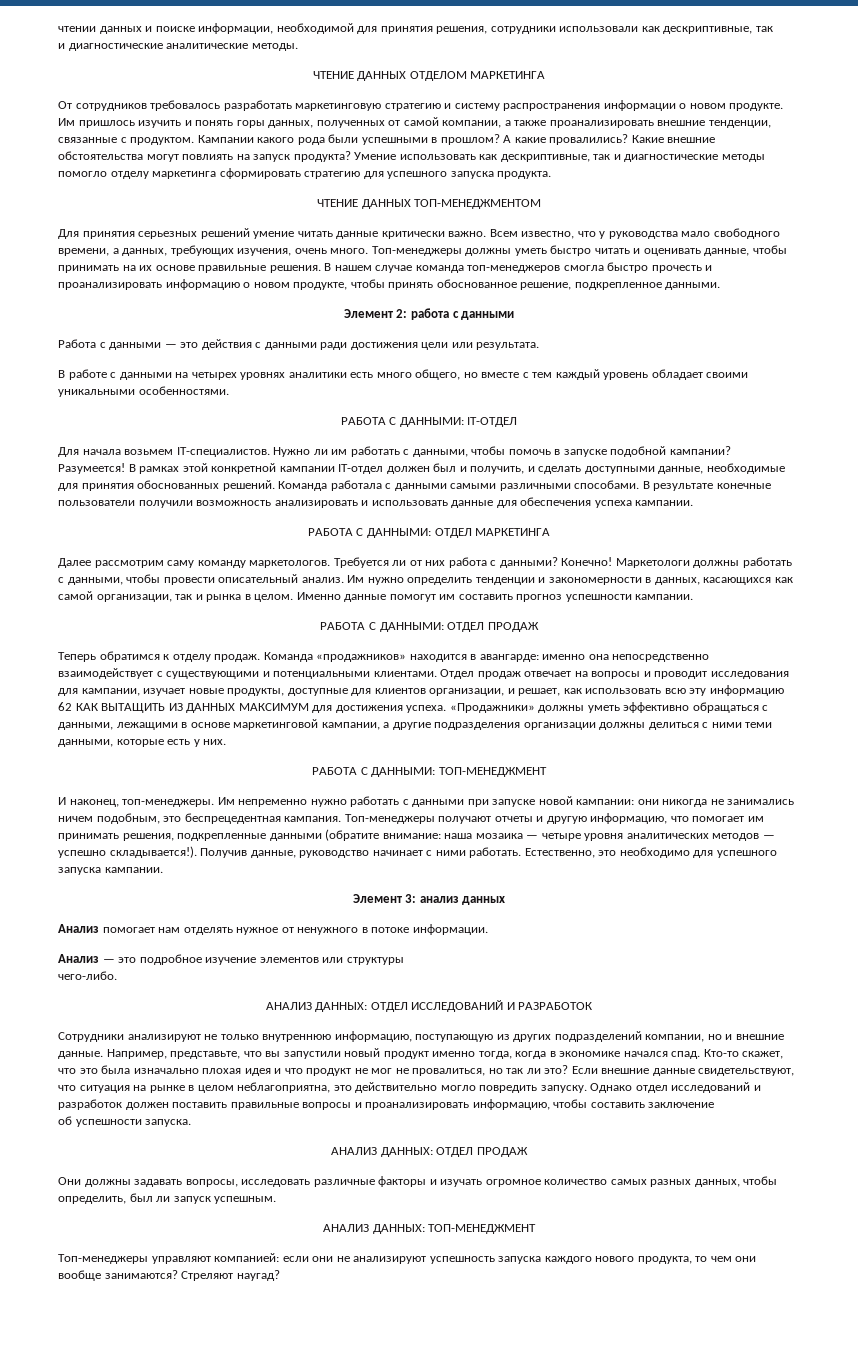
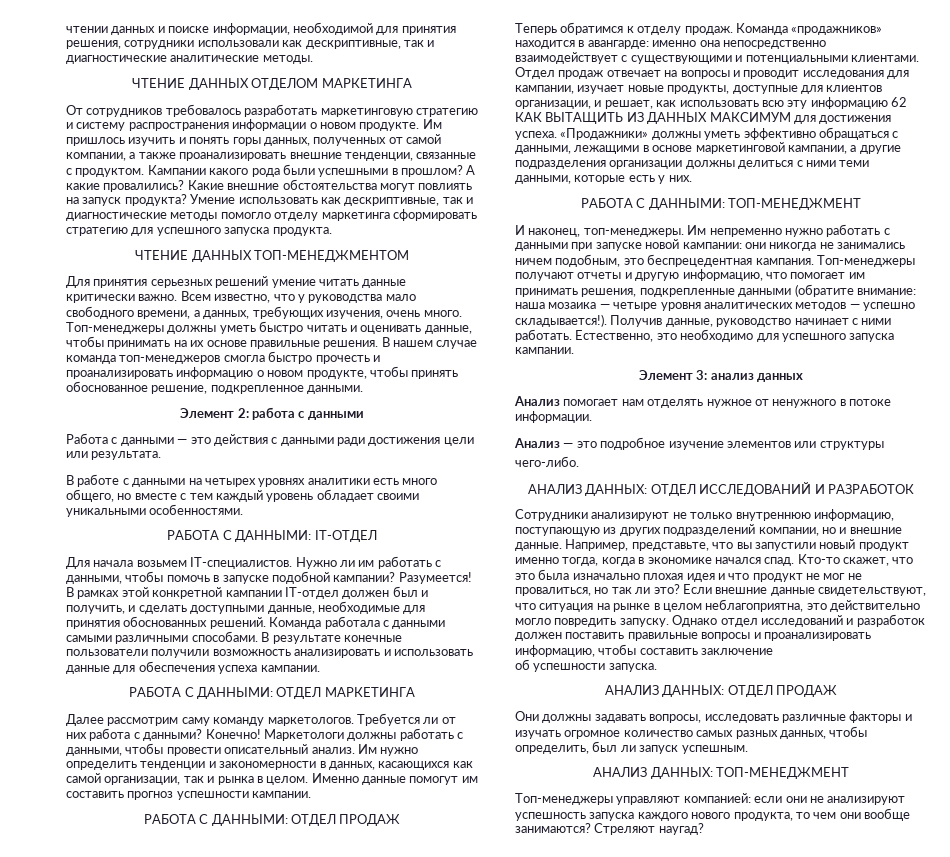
(773, 29) // -> (424, 43) none

